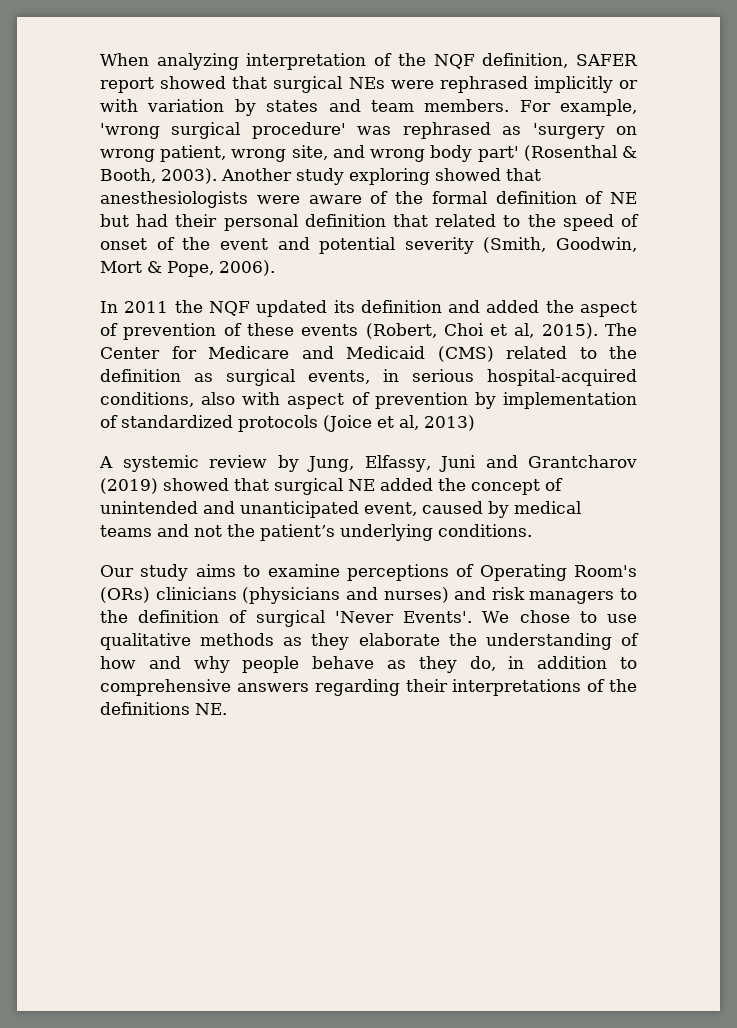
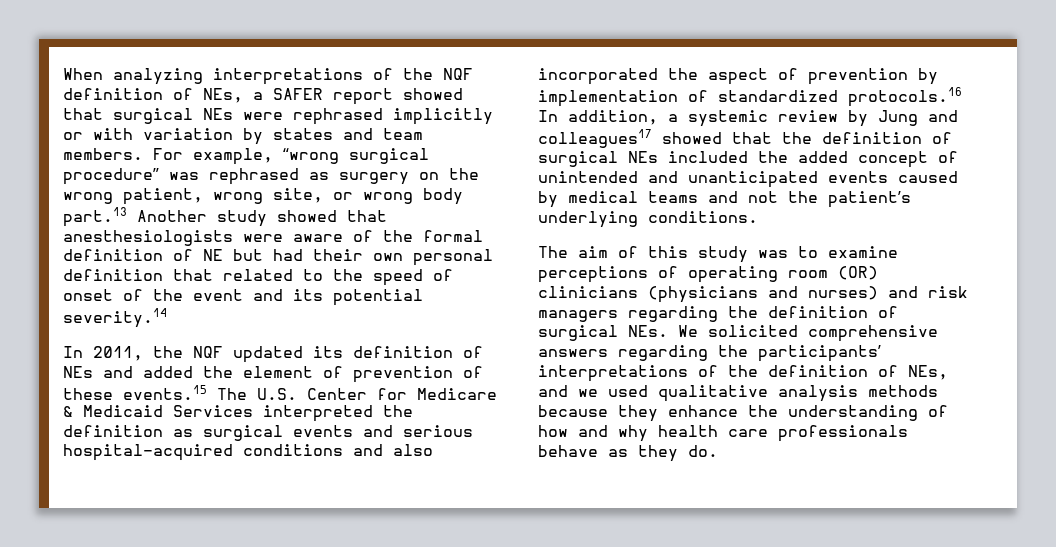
[246,53,367,70] interpretation -> [213,68,363,85] interpretations
[482,53,569,68] definition, -> [63,88,263,103] definition of NEs, a
[100,122,637,139] 'wrong surgical procedure' was rephrased as 'surgery on -> [283,148,429,164] [63,168,479,185] “wrong surgical procedure” was rephrased as surgery on the
[332,145,365,158] and -> [333,192,353,200] or
[477,145,637,162] [100,168,217,184] part' (Rosenthal & Booth, 2003). -> [63,207,127,227] part.13
[349,168,430,185] exploring -> (267, 218) none
(218, 220) none -> [373,253,403,261] own
[319,237,637,254] [100,260,275,277] [100,301,169,313] potential severity (Smith, Goodwin, Mort & Pope, 2006). // In 2011 -> [293,289,423,306] [63,308,167,328] [63,346,143,361] its potential severity.14 // In 2011,
(442, 306) none -> [463,346,483,358] [63,366,93,378] of NEs
[580,301,637,317] aspect -> [243,366,313,378] element
[301,323,638,339] [100,346,637,362] [100,369,637,386] [100,392,281,407] events (Robert, Choi et al, 2015). The Center for Medicare and Medicaid (CMS) related to the definition as surgical events, in serious hospital-acquired conditions, also with -> [123,385,497,400] [63,405,413,422] [63,425,473,441] [63,444,433,461] [538,68,698,85] events.15 The U.S. Center for Medicare & Medicaid Services interpreted the definition as surgical events and serious hospital-acquired conditions and also incorporated the
[238,415,475,432] [99,455,637,472] [100,478,466,495] protocols (Joice et al, 2013) // A systemic review by Jung, Elfassy, Juni and Grantcharov (2019) showed that surgical NE added the -> [848,87,962,107] [538,110,958,127] [538,129,952,148] [538,151,848,167] protocols.16 In addition, a systemic review by Jung and colleagues17 showed that the definition of surgical NEs included the added
[364,502,417,516] event, -> [828,171,888,183] events
[100,564,236,581] Our study aims -> [538,246,788,263] The aim of this study was
[479,564,637,581] [100,587,150,603] Operating Room's (ORs) -> [688,266,878,283] operating room (OR)
[620,588,637,600] [100,610,637,627] [100,633,440,650] to the definition of surgical 'Never Events'. We chose to use qualitative methods as they elaborate -> [628,306,898,322] [538,325,938,342] [538,345,881,362] [538,365,948,382] [538,385,938,402] [538,405,738,422] regarding the definition of surgical NEs. We solicited comprehensive answers regarding the participants’ interpretations of the definition of NEs, and we used qualitative analysis methods because they enhance
[242,656,638,673] [100,679,637,696] [100,702,227,715] people behave as they do, in addition to comprehensive answers regarding their interpretations of the definitions NE. -> [658,425,908,442] [538,445,718,462] health care professionals behave as they do.

